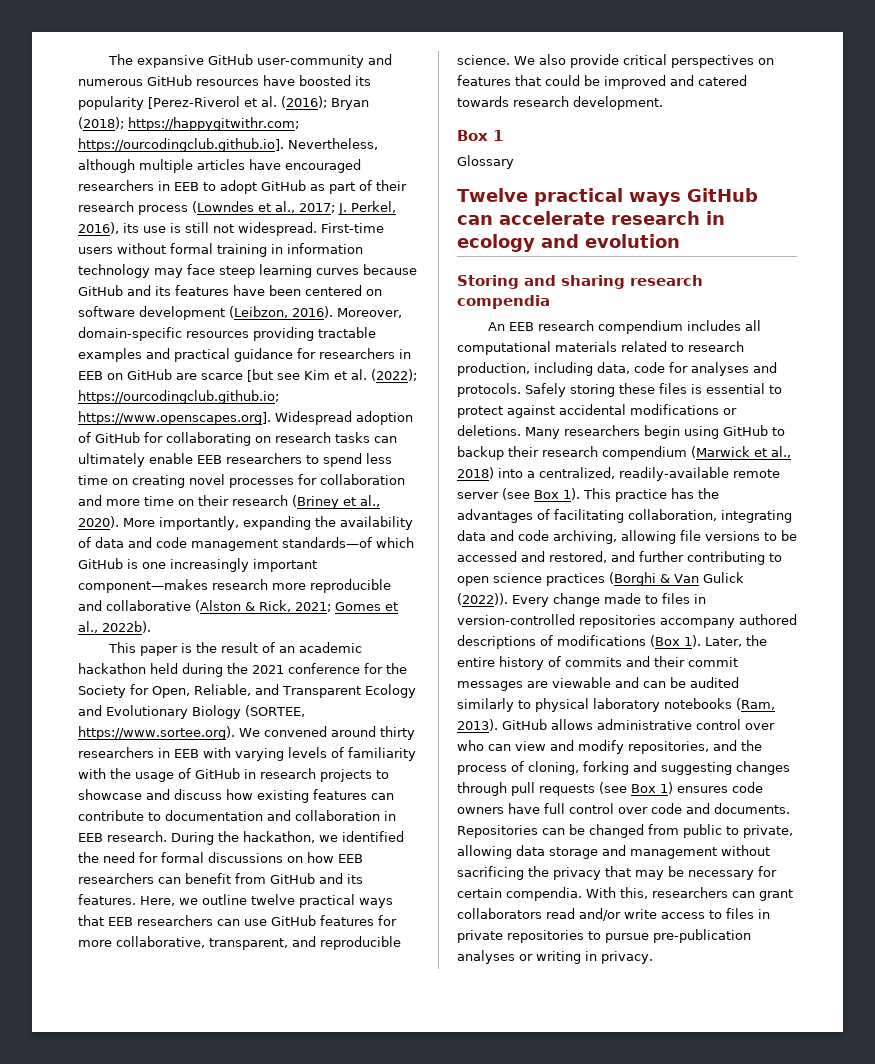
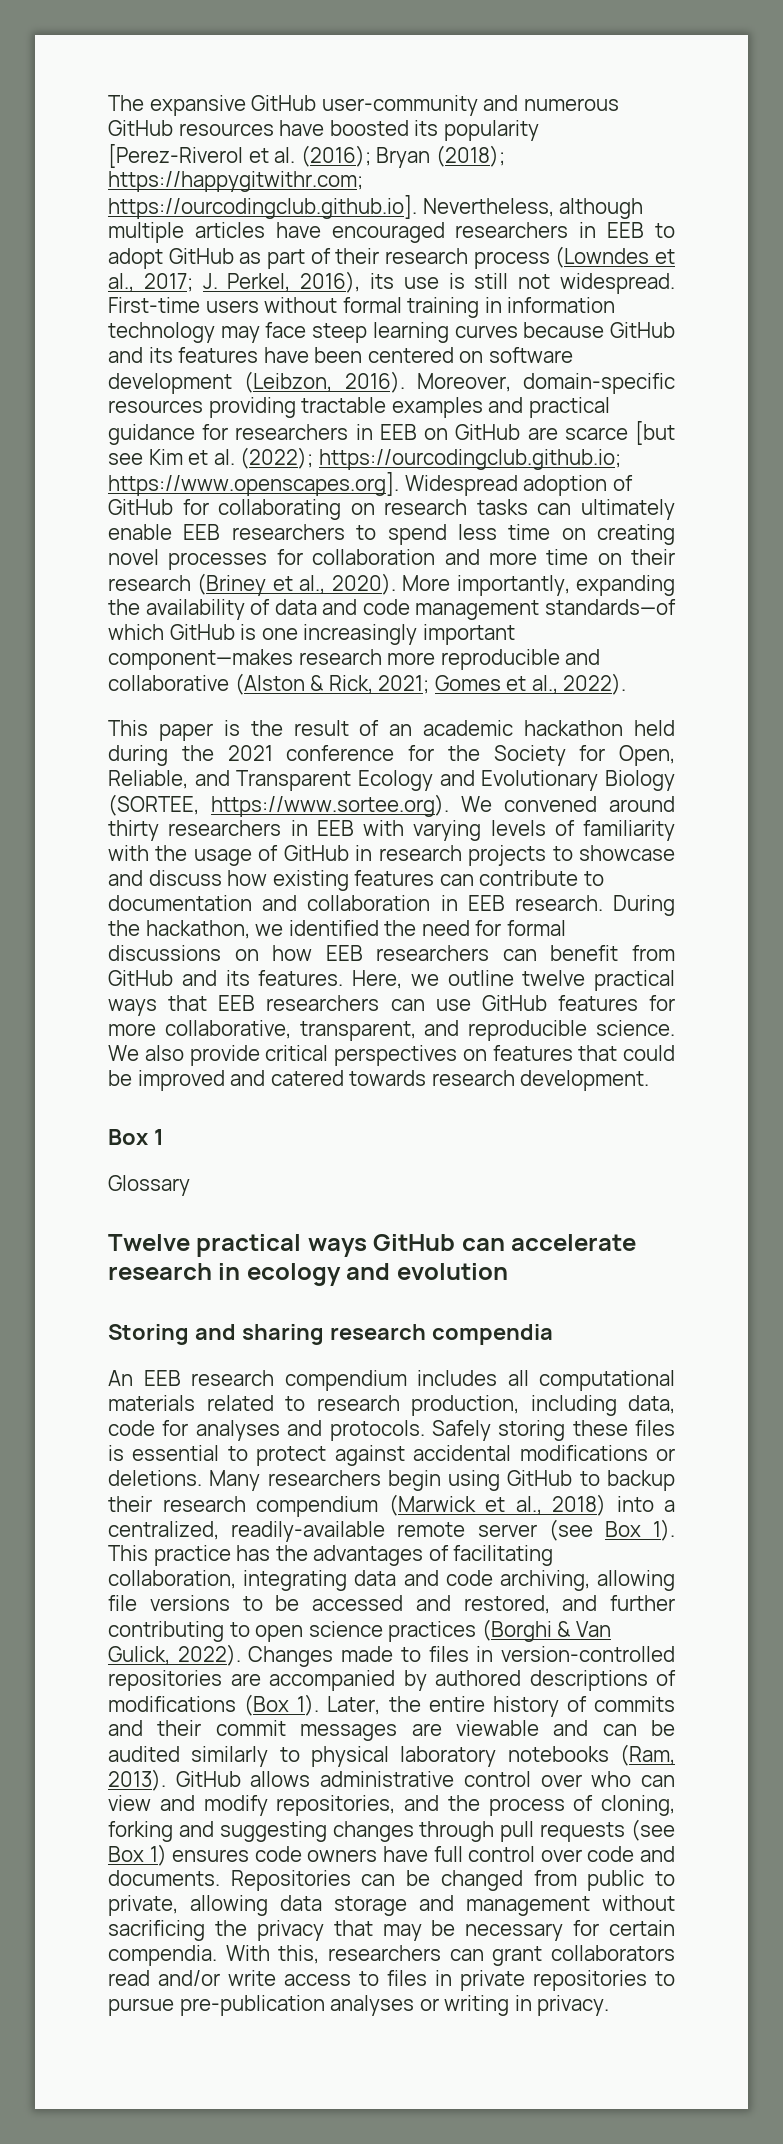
[102,621,151,633] 2022b). -> [563,673,627,695] 2022).
[702,572,744,583] [457,593,600,607] Gulick (2022)). Every change -> [108,1644,334,1667] Gulick, 2022). Changes
[660,618,735,628] accompany -> [230,1670,427,1691] are accompanied by

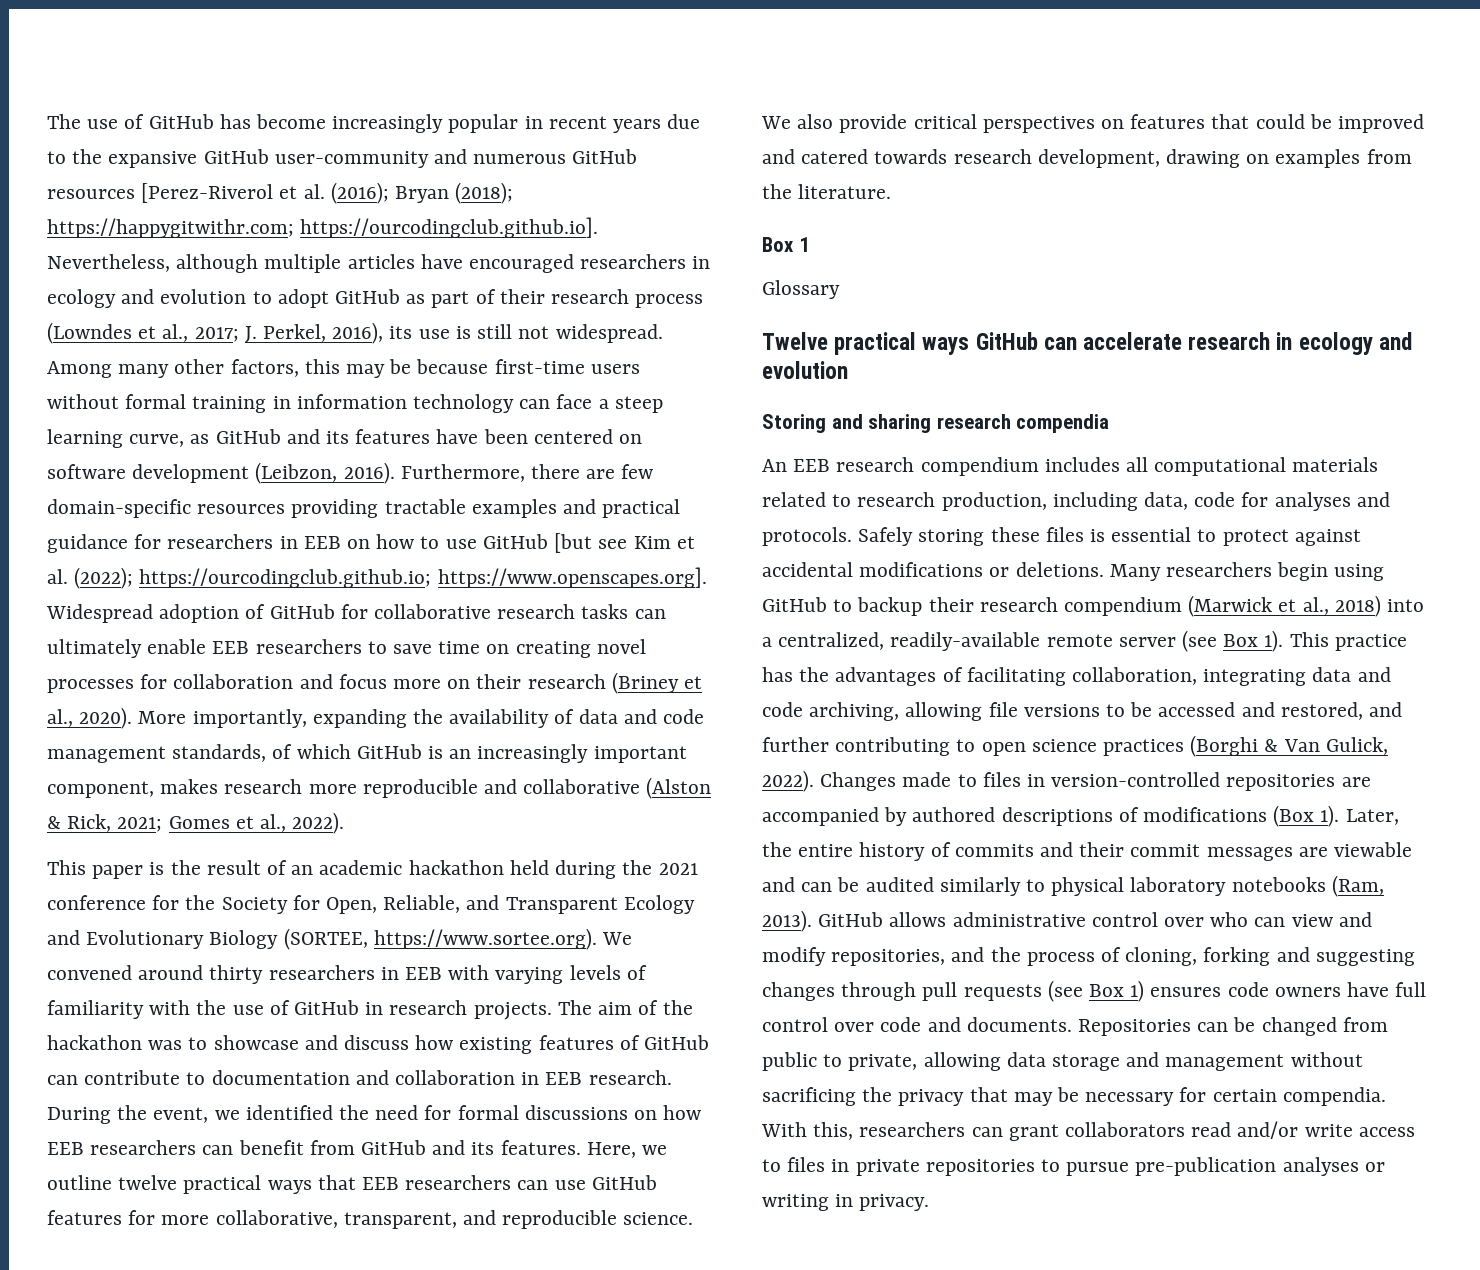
[108,95,144,111] The -> [47,114,701,133] [47,149,103,164] The use of GitHub has become increasingly popular in recent years due to the
[279,120,539,141] have boosted its popularity -> (135, 194) none
[607,222,645,238] EEB -> [47,289,247,308] ecology and evolution
[108,297,200,313] First-time -> [47,359,585,378] Among many other factors, this may be because first-time
[220,322,605,343] may face steep learning curves because -> [519,394,663,413] [47,429,210,448] can face a steep learning curve, as
[416,373,511,392] Moreover, -> [400,464,654,482] Furthermore, there are few
[455,424,628,440] GitHub are scarce -> [376,534,548,549] how to use GitHub
[218,499,375,520] collaborating on -> [374,604,492,619] collaborative
[387,524,497,545] spend less -> [393,644,433,654] save
[488,549,589,565] more time -> [338,674,442,689] focus more
[545,599,676,615] standards—of -> [172,744,293,762] standards, of
[261,628,298,640] one -> [449,749,472,759] an
[108,649,293,670] component—makes -> [47,779,219,798] component, makes
[193,849,252,866] usage -> [232,1005,264,1015] use
[468,845,547,866] projects -> [473,1000,693,1020] [47,1035,183,1050] projects. The aim of the hackathon was
(435, 878) none -> [619,1035,710,1050] of GitHub
[145,920,250,939] hackathon, -> [153,1107,209,1123] event,
[520,1070,650,1091] development. -> [1037,149,1412,168] [762,184,892,199] development, drawing on examples from the literature.

